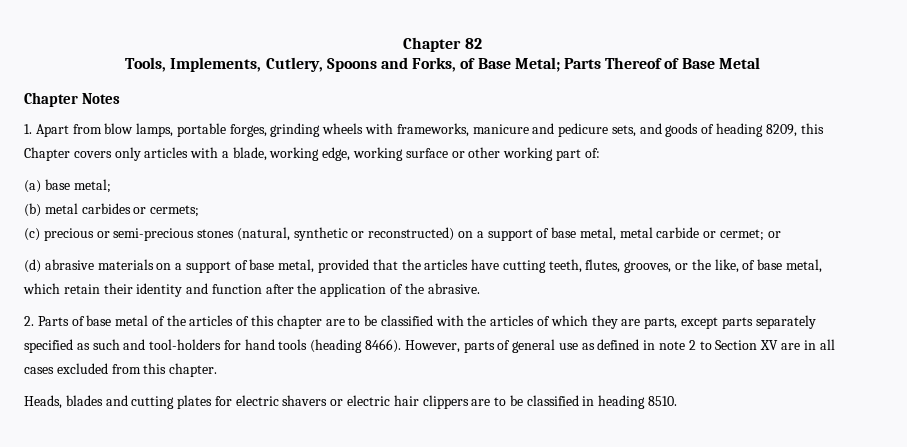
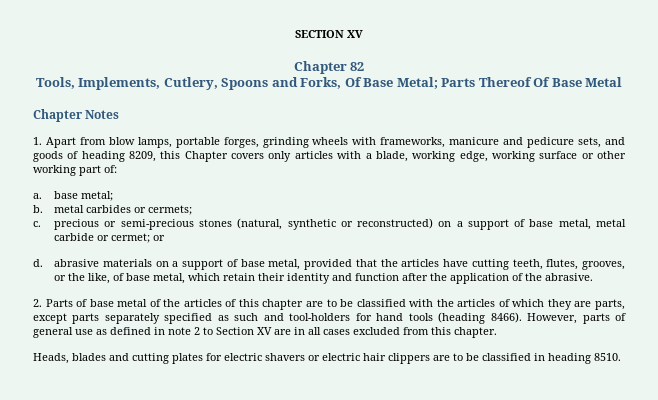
(403, 44) none -> [295,30,363,38] SECTION XV //
[460,58,476,69] of -> [344,77,362,87] Of
[664,58,680,69] of -> [533,77,551,87] Of
[24,180,41,193] (a) -> [33,193,42,199] a.
[24,203,41,217] (b) -> [33,205,43,213] b.
[24,228,40,241] (c) -> [33,221,41,227] c.
[24,259,41,273] (d) -> [33,259,43,267] d.

